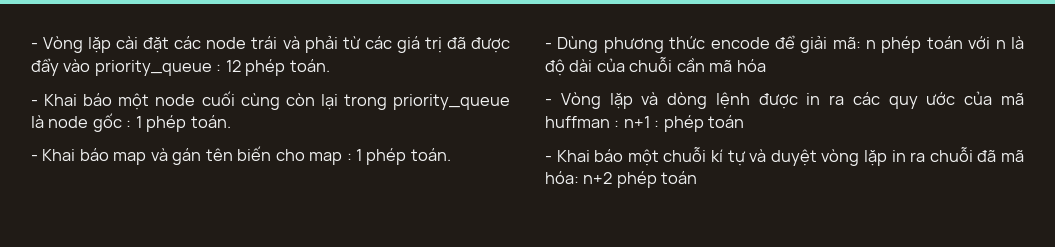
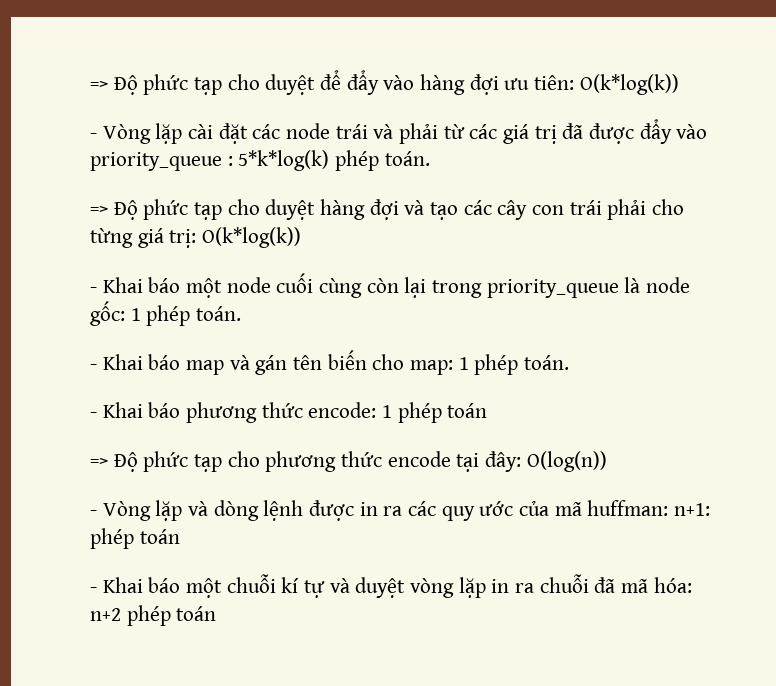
(31, 46) none -> [90,70,679,95] => Độ phức tạp cho duyệt để đẩy vào hàng đợi ưu tiên: O(k*log(k)) //
[225,59,330,76] 12 phép toán. -> [238,150,430,171] [90,199,685,220] [90,227,302,248] 5*k*log(k) phép toán. // => Độ phức tạp cho duyệt hàng đợi và tạo các cây con trái phải cho từng giá trị: O(k*log(k))
[92,113,132,132] gốc : -> [90,301,125,326] gốc:
[309,148,451,165] [545,35,1025,53] [545,57,766,76] map : 1 phép toán. // - Dùng phương thức encode để giải mã: n phép toán với n là độ dài của chuỗi cần mã hóa -> [410,354,570,375] [90,402,488,423] [90,451,607,472] map: 1 phép toán. // - Khai báo phương thức encode: 1 phép toán // => Độ phức tạp cho phương thức encode tại đây: O(log(n))
[545,116,660,128] huffman : n+1 : -> [587,500,711,516] huffman: n+1:

